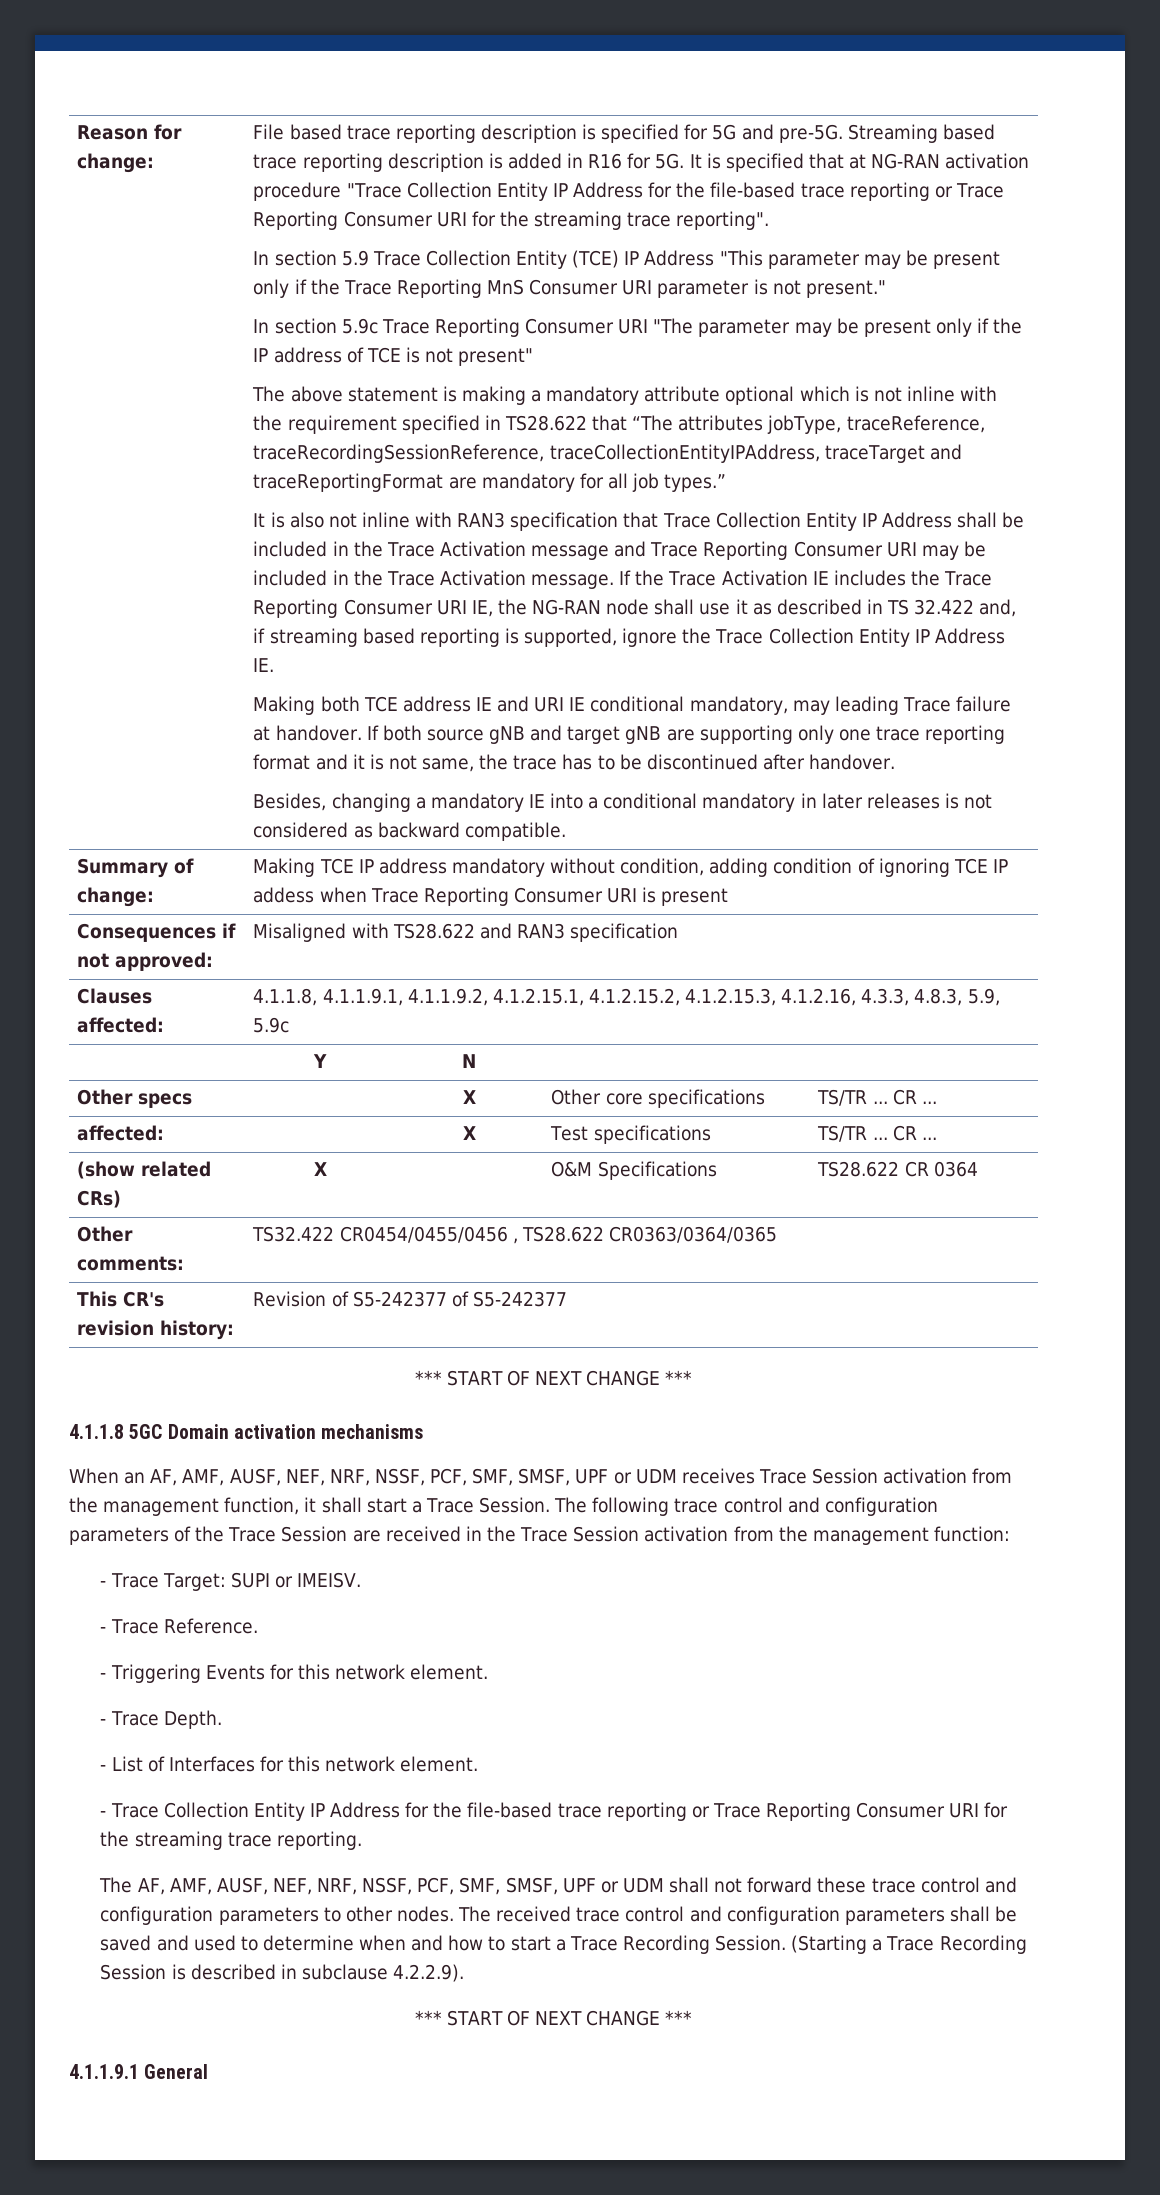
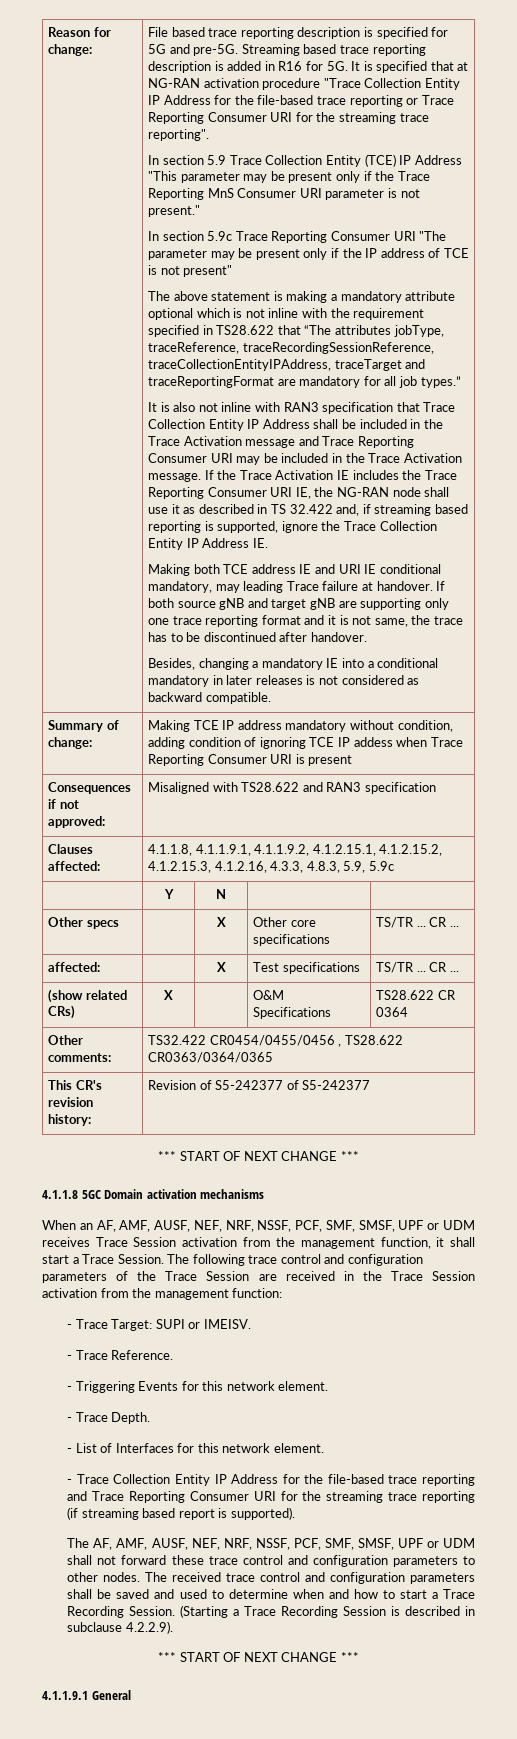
[691,1802,1009,1821] [100,1831,362,1850] or Trace Reporting Consumer URI for the streaming trace reporting. -> [67,1491,476,1503] [67,1507,295,1520] and Trace Reporting Consumer URI for the streaming trace reporting (if streaming based report is supported).

